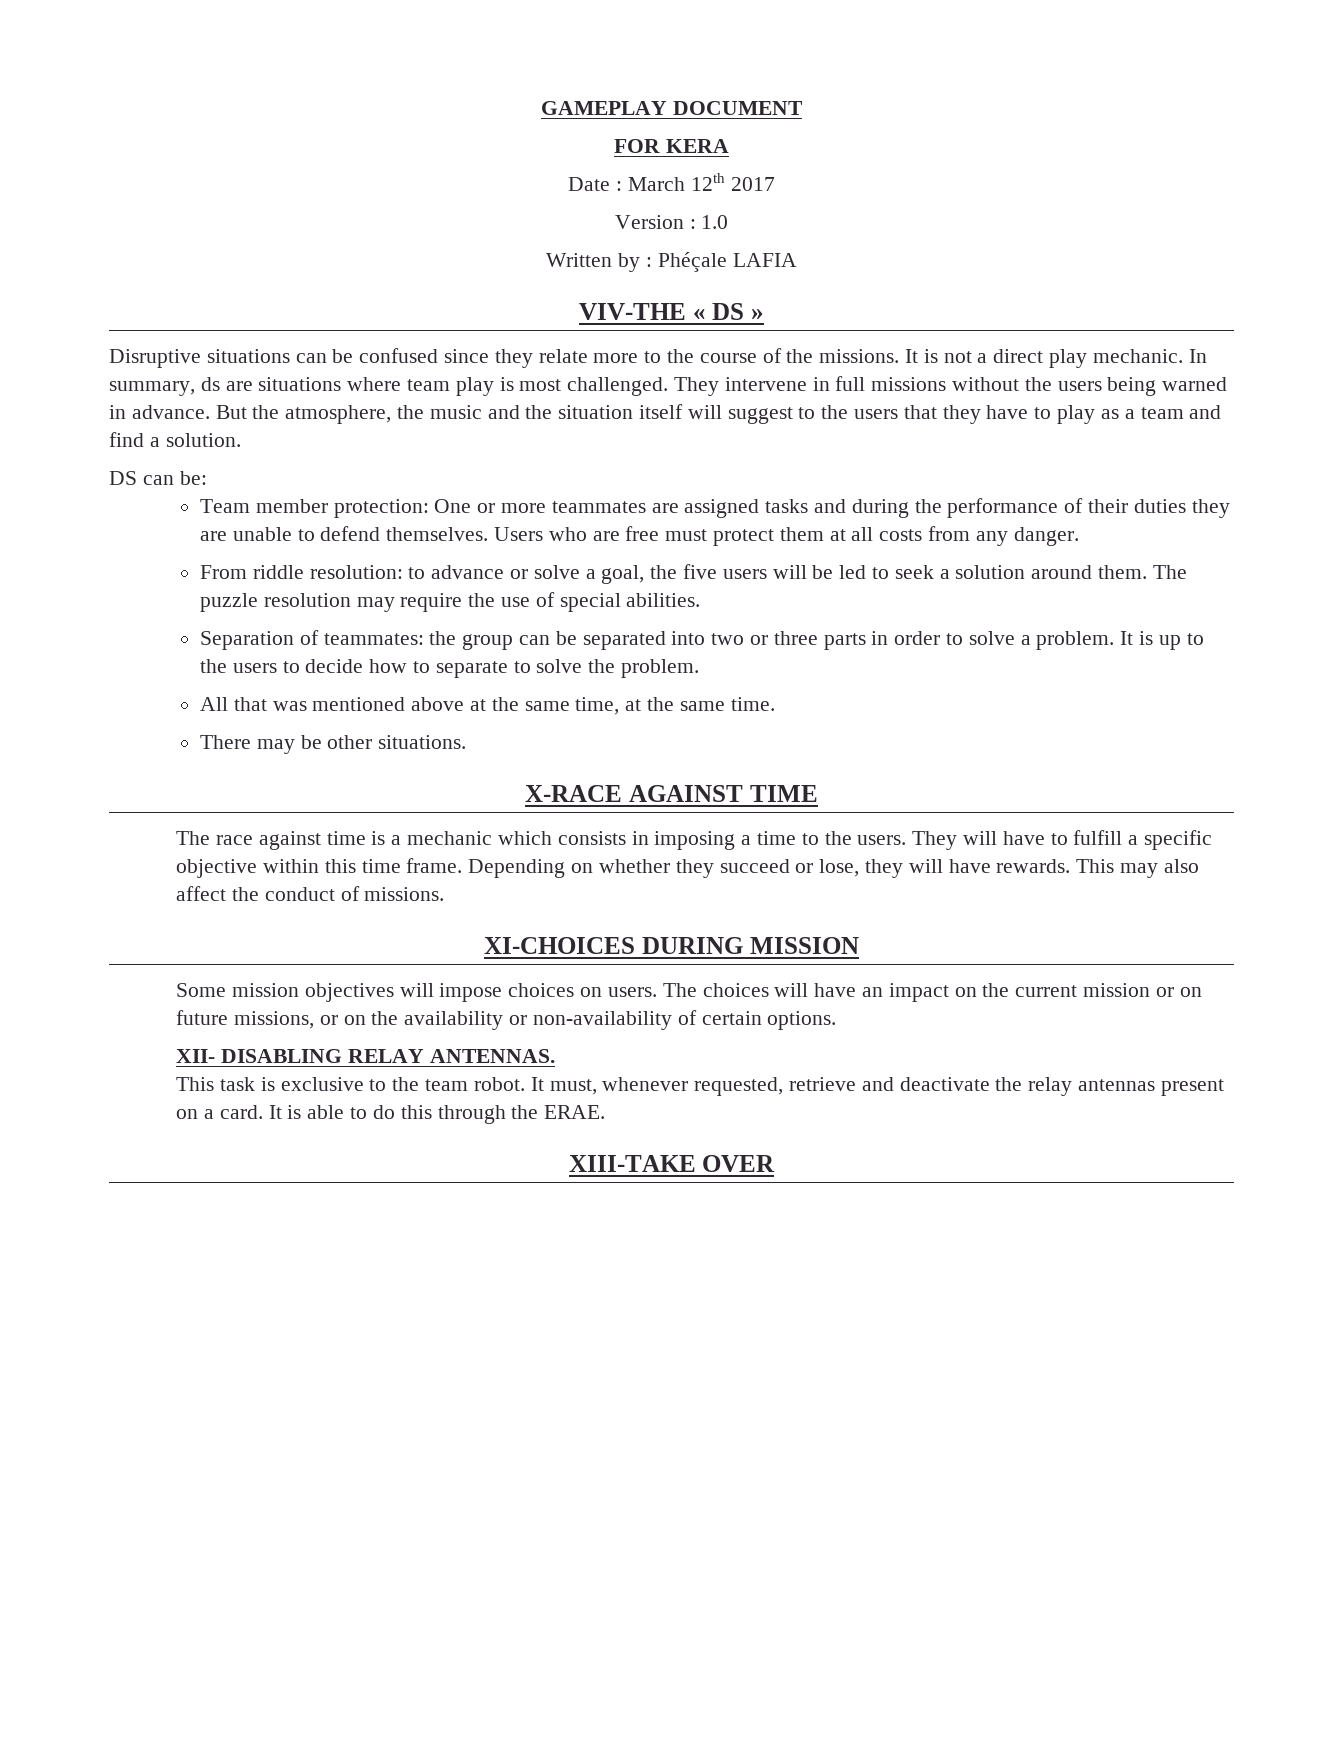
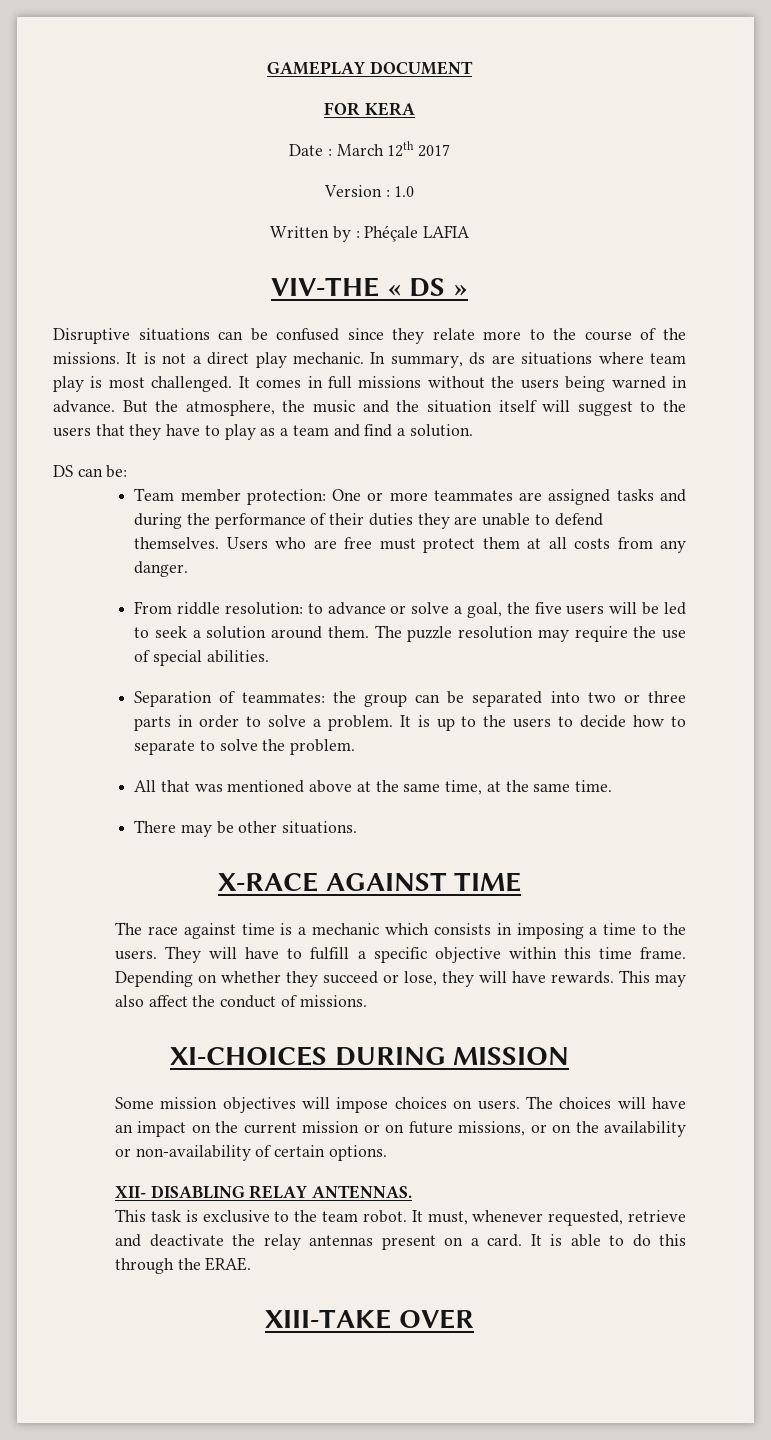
[674,377,807,396] They intervene -> [238,376,302,388] It comes

